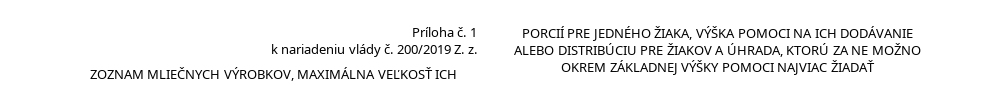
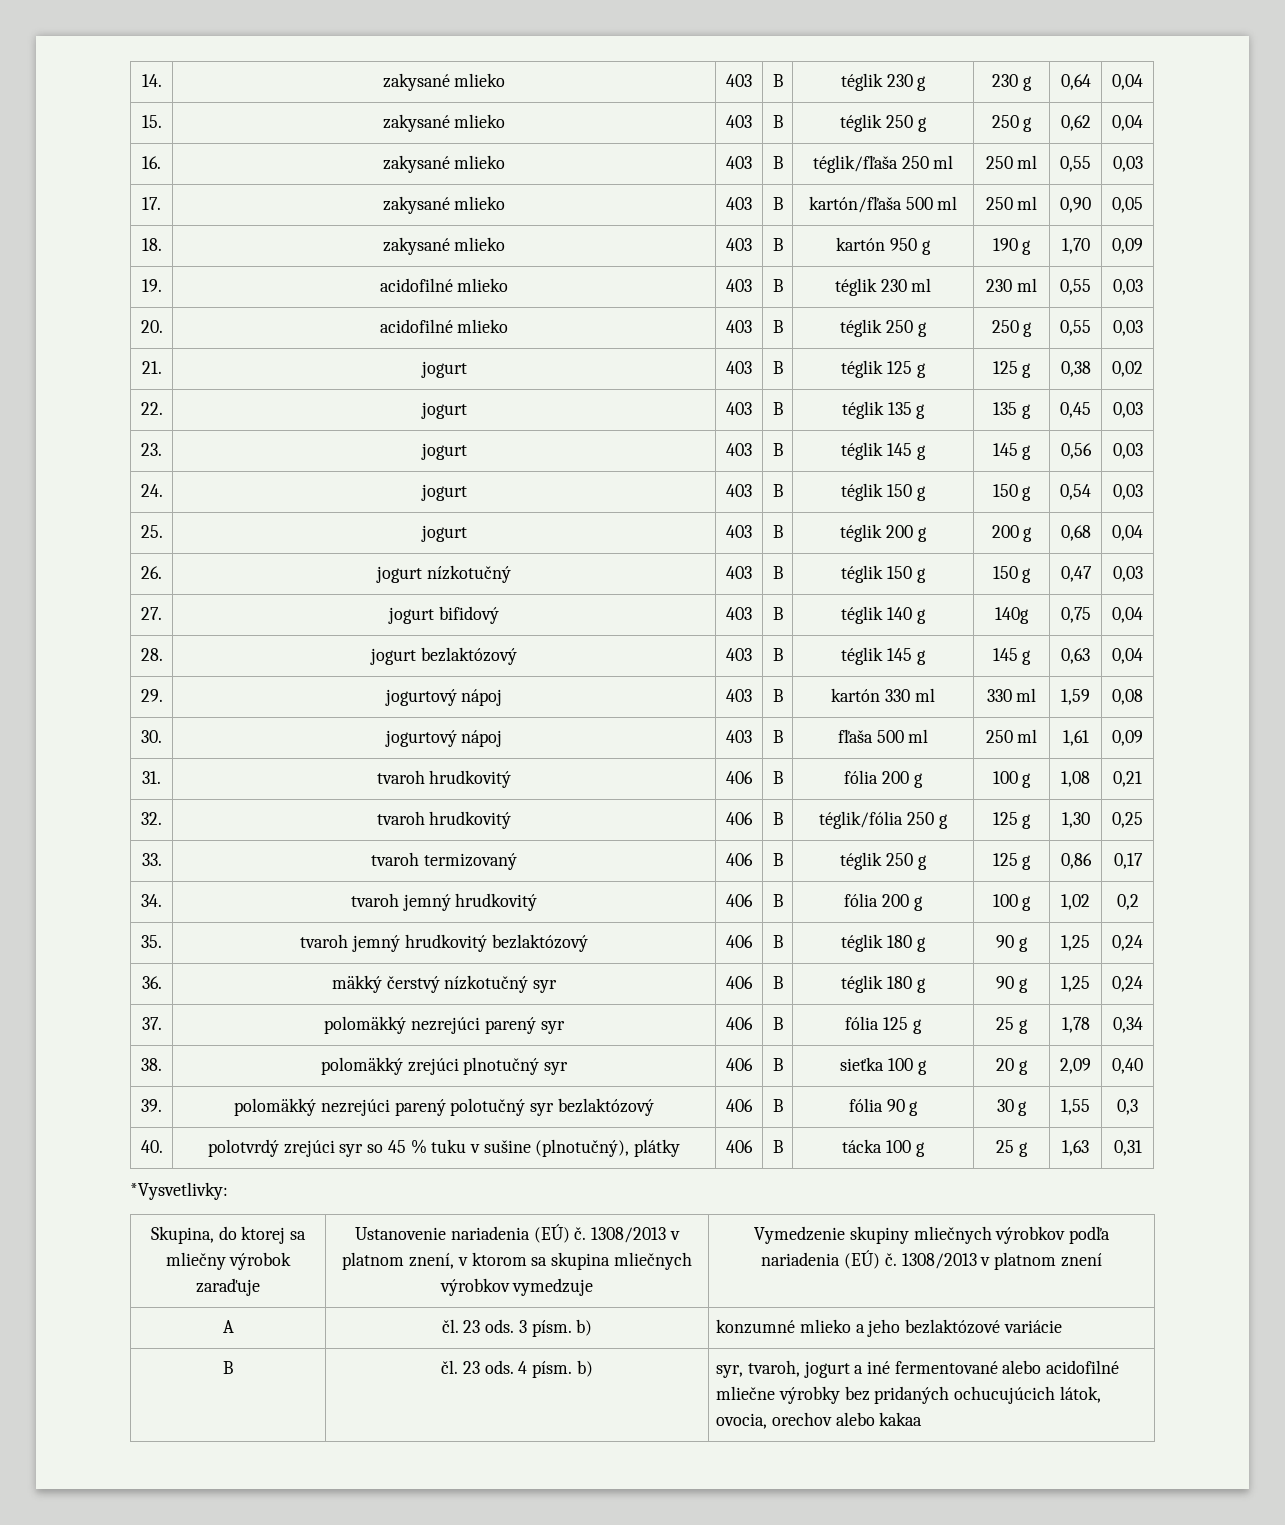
[411,27,477,37] [270,44,477,57] [89,67,458,81] [521,26,914,41] [514,43,921,57] [561,60,875,75] Príloha č. 1 // k nariadeniu vlády č. 200/2019 Z. z. // ZOZNAM MLIEČNYCH VÝROBKOV, MAXIMÁLNA VEĽKOSŤ ICH PORCIÍ PRE JEDNÉHO ŽIAKA, VÝŠKA POMOCI NA ICH DODÁVANIE ALEBO DISTRIBÚCIU PRE ŽIAKOV A ÚHRADA, KTORÚ ZA NE MOŽNO OKREM ZÁKLADNEJ VÝŠKY POMOCI NAJVIAC ŽIADAŤ -> [141,74,162,87] [382,73,506,91] [726,74,752,87] [772,74,783,87] [840,73,927,91] [992,74,1032,91] [1060,74,1091,90] [1112,74,1143,90] [141,115,162,128] [382,114,506,132] [726,115,752,128] [772,115,783,128] [840,114,927,132] [991,115,1033,132] [1060,115,1091,131] [1112,115,1143,131] [142,156,161,169] [382,155,506,173] [726,156,752,169] [772,156,783,169] [812,155,954,173] [985,155,1038,169] [1060,156,1091,172] [1112,156,1143,172] [142,197,161,210] [382,196,506,214] [726,197,752,210] [772,197,783,210] [808,196,958,213] [985,196,1038,210] [1060,197,1091,213] [1112,197,1143,213] [141,238,162,251] [382,237,506,255] [726,238,752,251] [772,238,783,251] [836,237,931,255] [992,238,1032,255] [1061,238,1090,254] [1112,238,1143,254] [141,279,162,292] [379,278,509,292] [726,279,752,292] [772,279,783,292] [834,278,932,296] [986,278,1037,292] [1060,279,1091,295] [1112,279,1143,295] [140,320,163,333] [379,319,509,333] [726,320,752,333] [772,320,783,333] [840,319,927,337] [991,320,1033,337] [1060,320,1091,336] [1112,320,1143,336] [141,361,162,374] [420,361,467,378] [726,361,752,374] [772,361,783,374] [841,360,926,378] [992,361,1032,378] [1060,361,1091,377] [1112,361,1143,377] [140,402,163,415] [420,402,467,419] [726,402,752,415] [772,402,783,415] [841,401,926,419] [993,402,1031,419] [1060,402,1091,418] [1112,402,1143,418] [141,443,162,456] [420,443,467,460] [726,443,752,456] [772,443,783,456] [841,442,926,460] [992,443,1032,460] [1060,443,1092,459] [1112,443,1143,459] [140,484,163,497] [420,484,467,501] [726,484,752,497] [772,484,783,497] [841,483,926,501] [992,484,1032,501] [1060,484,1091,500] [1112,484,1143,500] [140,525,163,538] [420,525,467,542] [726,525,752,538] [772,525,783,538] [840,524,927,542] [991,525,1033,542] [1060,525,1091,541] [1112,525,1143,541] [141,566,162,579] [376,565,511,583] [726,566,752,579] [772,566,783,579] [841,565,926,583] [992,566,1032,583] [1060,566,1092,582] [1112,566,1143,582] [141,607,162,620] [388,606,499,624] [726,607,752,620] [772,607,783,620] [841,606,926,624] [995,607,1029,624] [1060,607,1091,623] [1112,607,1143,623] [140,648,163,661] [370,647,517,665] [726,648,752,661] [772,648,783,661] [841,647,926,665] [992,648,1032,665] [1061,648,1090,664] [1112,648,1143,664] [140,689,163,702] [384,689,503,706] [726,689,752,702] [772,689,783,702] [831,688,935,702] [986,688,1037,702] [1061,689,1090,705] [1112,689,1143,705] [141,730,162,743] [384,730,503,747] [726,730,752,743] [772,730,783,743] [837,729,929,743] [985,729,1038,743] [1062,730,1089,746] [1112,730,1143,746] [142,771,161,784] [376,770,512,788] [726,771,753,784] [772,771,783,784] [844,770,923,788] [992,771,1032,788] [1061,771,1090,787] [1113,771,1142,787] [141,812,162,825] [376,811,512,829] [726,812,753,825] [772,812,783,825] [819,811,948,829] [992,812,1032,829] [1061,812,1090,828] [1112,812,1143,828] [141,853,162,866] [371,852,517,870] [726,853,753,866] [772,853,783,866] [840,852,927,870] [992,853,1032,870] [1060,853,1092,869] [1113,853,1143,869] [141,894,162,907] [350,893,538,911] [726,894,753,907] [772,894,783,907] [844,893,923,911] [992,894,1032,911] [1061,894,1090,910] [1116,894,1139,910] [141,935,162,948] [300,934,588,952] [726,935,753,948] [772,935,783,948] [841,934,926,952] [996,935,1028,952] [1061,935,1090,951] [1112,935,1143,951] [141,976,162,989] [331,975,558,993] [726,976,753,989] [772,976,783,989] [841,975,926,993] [996,976,1028,993] [1061,976,1090,992] [1112,976,1143,992] [141,1017,162,1030] [324,1016,565,1034] [726,1017,753,1030] [772,1017,783,1030] [845,1016,922,1034] [996,1017,1028,1034] [1061,1017,1090,1033] [1112,1017,1143,1033] [141,1058,162,1071] [320,1057,569,1075] [726,1058,753,1071] [772,1058,783,1071] [840,1057,927,1075] [996,1058,1028,1075] [1060,1058,1091,1074] [1112,1058,1143,1074] [141,1099,162,1112] [234,1098,654,1116] [726,1099,753,1112] [772,1099,783,1112] [848,1098,919,1116] [996,1099,1028,1116] [1061,1099,1090,1115] [1117,1099,1138,1115] [140,1140,163,1153] [207,1139,681,1157] [726,1140,753,1153] [772,1140,783,1153] [842,1139,925,1157] [996,1140,1028,1157] [1062,1140,1089,1156] [1113,1140,1142,1156] [130,1182,228,1200] [150,1226,307,1244] [165,1252,292,1270] [196,1278,260,1296] [355,1224,680,1243] [342,1252,692,1270] [439,1278,594,1296] [754,1226,1110,1244] [761,1250,1102,1270] [222,1320,234,1333] [441,1319,593,1337] [716,1319,1062,1337] [223,1361,233,1374] [441,1360,593,1378] [716,1360,1120,1378] [716,1386,1101,1404] [716,1412,923,1429] 14. | zakysané mlieko | 403 | B | téglik 230 g | 230 g | 0,64 | 0,04 // 15. | zakysané mlieko | 403 | B | téglik 250 g | 250 g | 0,62 | 0,04 // 16. | zakysané mlieko | 403 | B | téglik/fľaša 250 ml | 250 ml | 0,55 | 0,03 // 17. | zakysané mlieko | 403 | B | kartón/fľaša 500 ml | 250 ml | 0,90 | 0,05 // 18. | zakysané mlieko | 403 | B | kartón 950 g | 190 g | 1,70 | 0,09 // 19. | acidofilné mlieko | 403 | B | téglik 230 ml | 230 ml | 0,55 | 0,03 // 20. | acidofilné mlieko | 403 | B | téglik 250 g | 250 g | 0,55 | 0,03 // 21. | jogurt | 403 | B | téglik 125 g | 125 g | 0,38 | 0,02 // 22. | jogurt | 403 | B | téglik 135 g | 135 g | 0,45 | 0,03 // 23. | jogurt | 403 | B | téglik 145 g | 145 g | 0,56 | 0,03 // 24. | jogurt | 403 | B | téglik 150 g | 150 g | 0,54 | 0,03 // 25. | jogurt | 403 | B | téglik 200 g | 200 g | 0,68 | 0,04 // 26. | jogurt nízkotučný | 403 | B | téglik 150 g | 150 g | 0,47 | 0,03 // 27. | jogurt bifidový | 403 | B | téglik 140 g | 140g | 0,75 | 0,04 // 28. | jogurt bezlaktózový | 403 | B | téglik 145 g | 145 g | 0,63 | 0,04 // 29. | jogurtový nápoj | 403 | B | kartón 330 ml | 330 ml | 1,59 | 0,08 // 30. | jogurtový nápoj | 403 | B | fľaša 500 ml | 250 ml | 1,61 | 0,09 // 31. | tvaroh hrudkovitý | 406 | B | fólia 200 g | 100 g | 1,08 | 0,21 // 32. | tvaroh hrudkovitý | 406 | B | téglik/fólia 250 g | 125 g | 1,30 | 0,25 // 33. | tvaroh termizovaný | 406 | B | téglik 250 g | 125 g | 0,86 | 0,17 // 34. | tvaroh jemný hrudkovitý | 406 | B | fólia 200 g | 100 g | 1,02 | 0,2 // 35. | tvaroh jemný hrudkovitý bezlaktózový | 406 | B | téglik 180 g | 90 g | 1,25 | 0,24 // 36. | mäkký čerstvý nízkotučný syr | 406 | B | téglik 180 g | 90 g | 1,25 | 0,24 // 37. | polomäkký nezrejúci parený syr | 406 | B | fólia 125 g | 25 g | 1,78 | 0,34 // 38. | polomäkký zrejúci plnotučný syr | 406 | B | sieťka 100 g | 20 g | 2,09 | 0,40 // 39. | polomäkký nezrejúci parený polotučný syr bezlaktózový | 406 | B | fólia 90 g | 30 g | 1,55 | 0,3 // 40. | polotvrdý zrejúci syr so 45 % tuku v sušine (plnotučný), plátky | 406 | B | tácka 100 g | 25 g | 1,63 | 0,31 // *Vysvetlivky: // Skupina, do ktorej sa mliečny výrobok zaraďuje | Ustanovenie nariadenia (EÚ) č. 1308/2013 v platnom znení, v ktorom sa skupina mliečnych výrobkov vymedzuje | Vymedzenie skupiny mliečnych výrobkov podľa nariadenia (EÚ) č. 1308/2013 v platnom znení // A | čl. 23 ods. 3 písm. b) | konzumné mlieko a jeho bezlaktózové variácie // B | čl. 23 ods. 4 písm. b) | syr, tvaroh, jogurt a iné fermentované alebo acidofilné mliečne výrobky bez pridaných ochucujúcich látok, ovocia, orechov alebo kakaa

